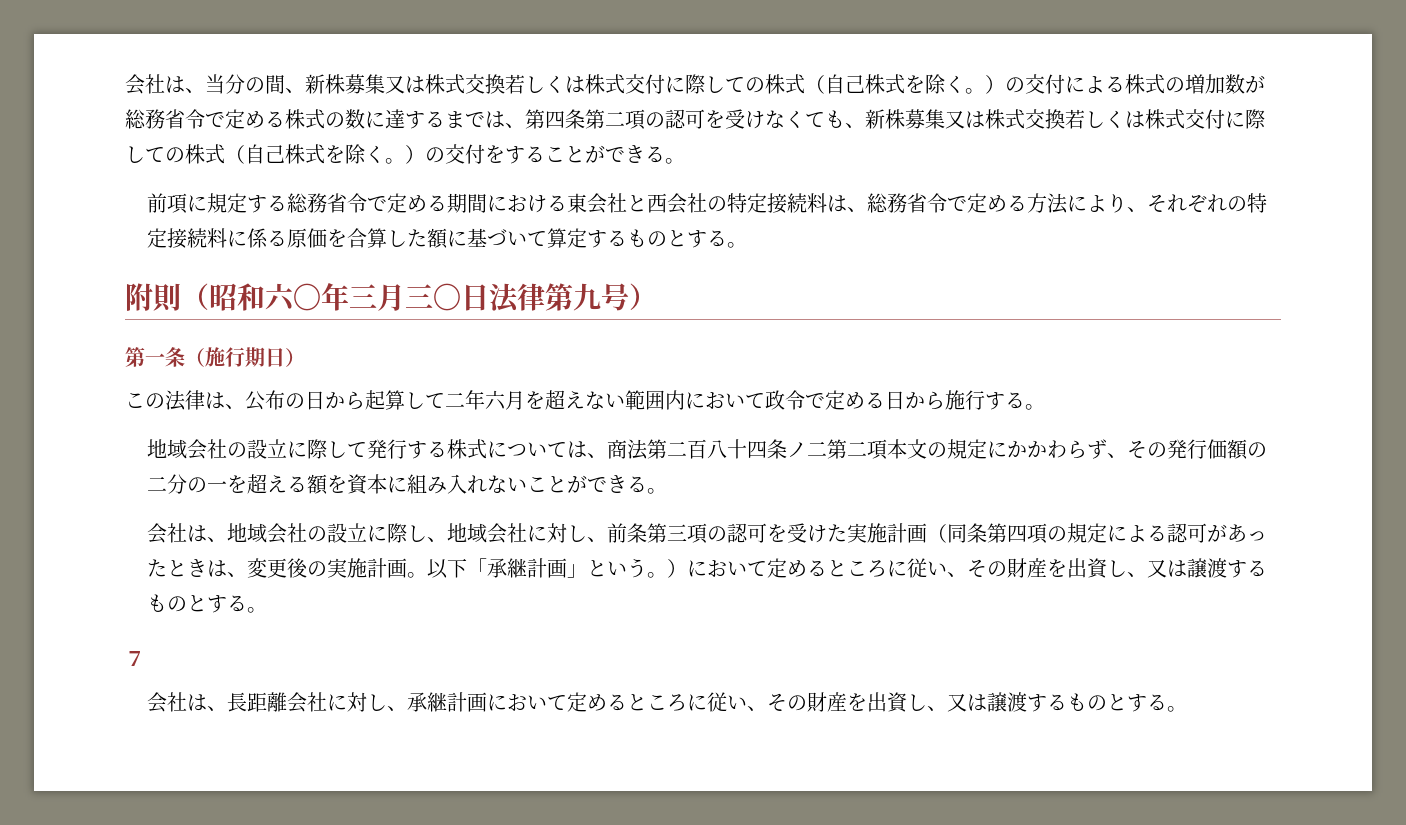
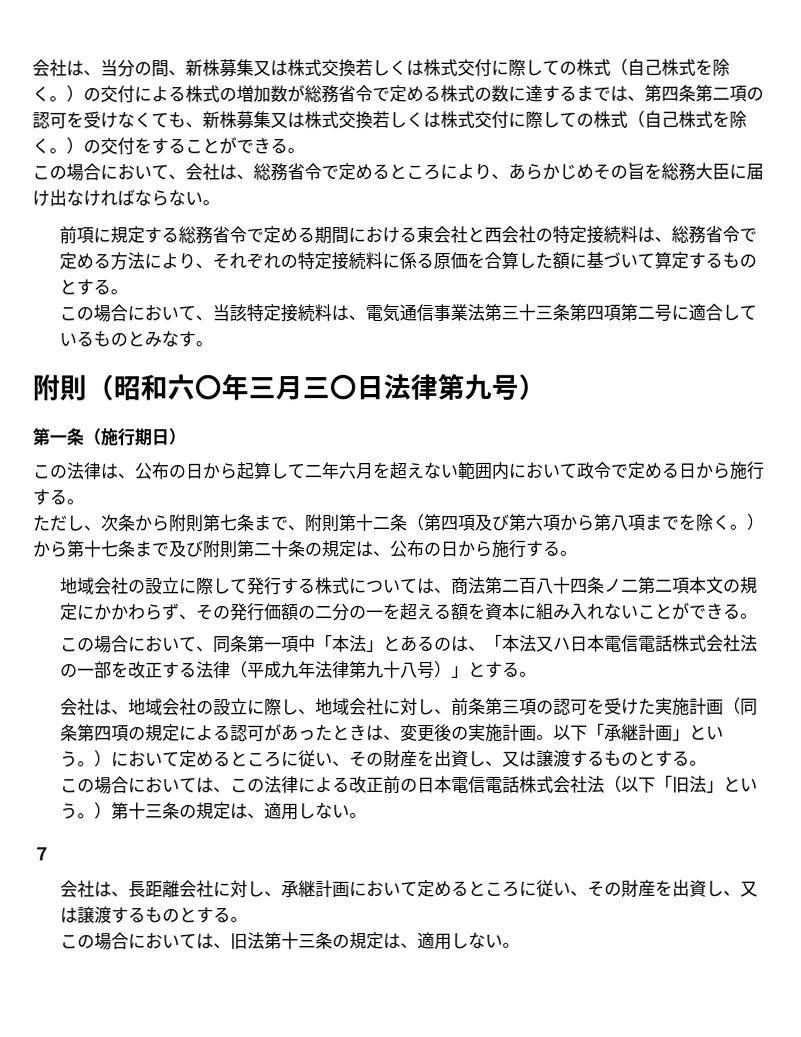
(685, 161) none -> [32,162,764,182] [32,189,220,207] // この場合において、会社は、総務省令で定めるところにより、あらかじめその旨を総務大臣に届け出なければならない。
(748, 245) none -> [59,303,758,323] [59,330,214,348] // この場合において、当該特定接続料は、電気通信事業法第三十三条第四項第二号に適合しているものとみなす。
(1045, 407) none -> [32,513,765,533] [33,539,578,559] // ただし、次条から附則第七条まで、附則第十二条（第四項及び第六項から第八項までを除く。）から第十七条まで及び附則第二十条の規定は、公布の日から施行する。
(668, 491) none -> [60,634,759,654] [60,660,538,679] // この場合において、同条第一項中「本法」とあるのは、「本法又ハ日本電信電話株式会社法の一部を改正する法律（平成九年法律第九十八号）」とする。
(268, 610) none -> [60,775,759,795] [60,802,368,821] // この場合においては、この法律による改正前の日本電信電話株式会社法（以下「旧法」という。）第十三条の規定は、適用しない。
(1188, 709) none -> [60,931,521,951] // この場合においては、旧法第十三条の規定は、適用しない。

